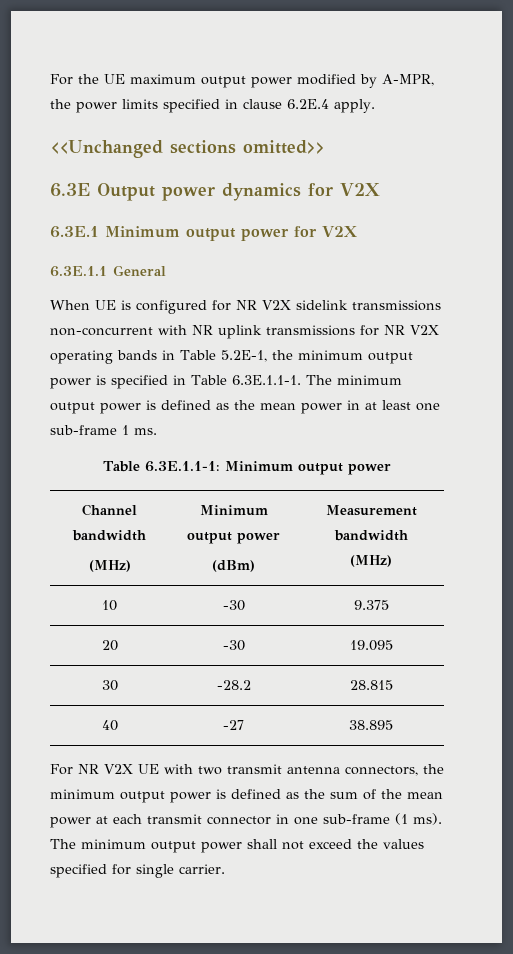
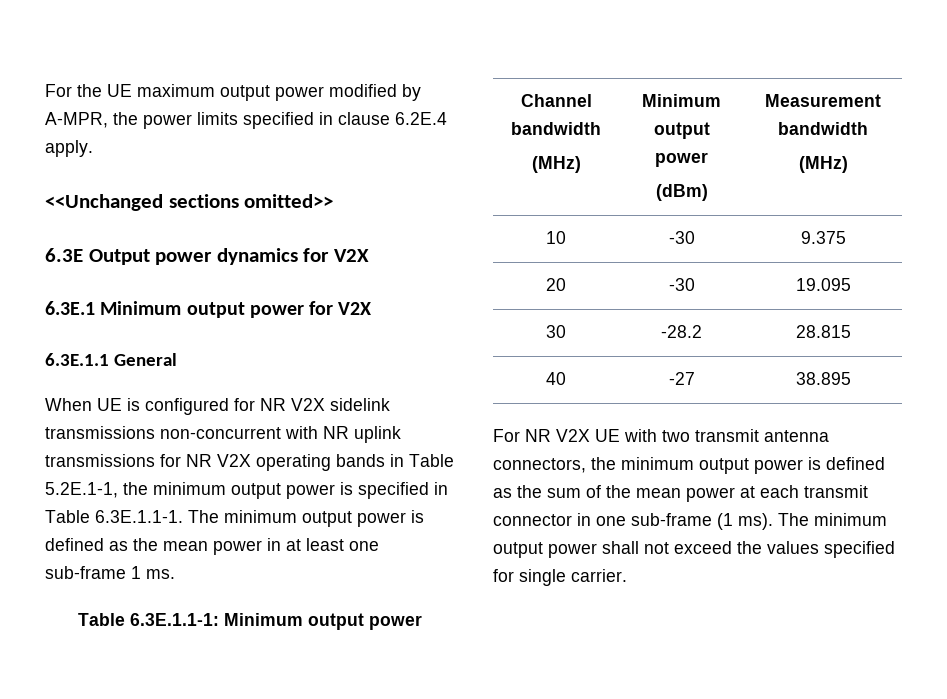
[220,350,267,362] 5.2E-1, -> [45,482,118,498] 5.2E.1-1,

